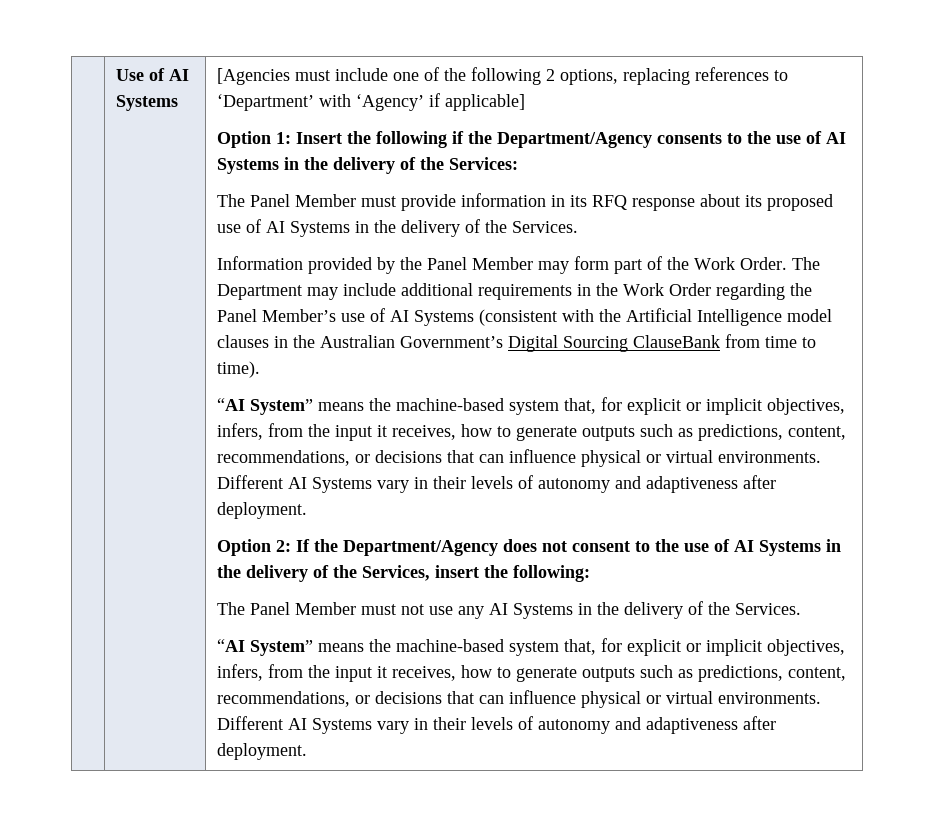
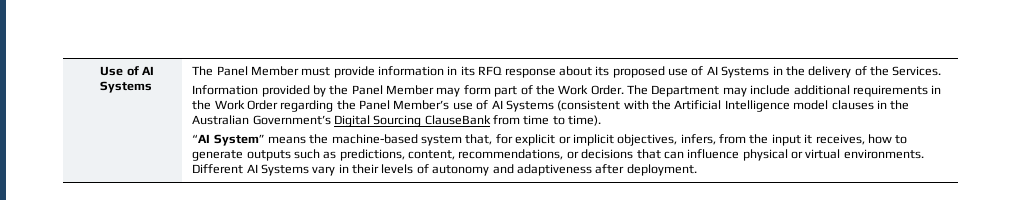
[216,67,788,85] [216,93,525,111] [216,131,846,148] [216,157,518,174] [Agencies must include one of the following 2 options, replacing references to ‘Department’ with ‘Agency’ if applicable] // Option 1: Insert the following if the Department/Agency consents to the use of AI Systems in the delivery of the Services: // -> (153, 87) none
[216,539,841,556] [216,565,590,582] [216,601,801,619] [216,638,845,656] [216,664,846,682] [216,690,821,708] [216,716,776,734] [216,743,307,760] // Option 2: If the Department/Agency does not consent to the use of AI Systems in the delivery of the Services, insert the following: // The Panel Member must not use any AI Systems in the delivery of the Services. // “AI System” means the machine-based system that, for explicit or implicit objectives, infers, from the input it receives, how to generate outputs such as predictions, content, recommendations, or decisions that can influence physical or virtual environments. Different AI Systems vary in their levels of autonomy and adaptiveness after deployment. -> (697, 170) none

